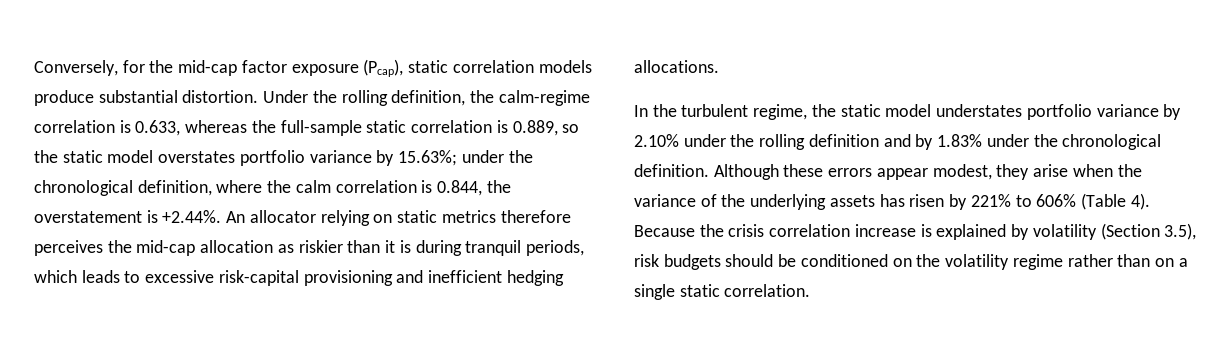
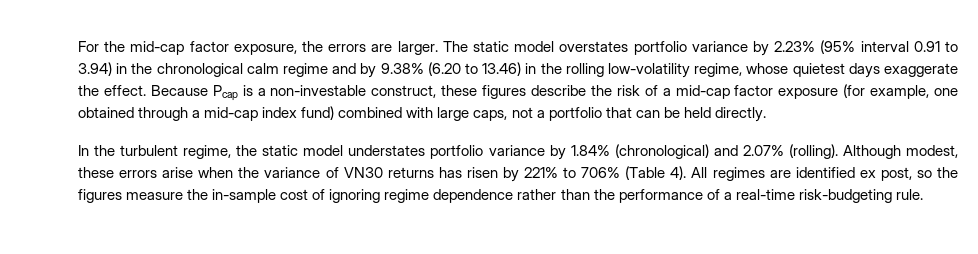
[34,60,145,76] Conversely, for -> [78,41,99,52] For
[291,59,592,77] [34,90,590,106] [34,120,580,136] [34,150,58,163] exposure (Pcap), static correlation models produce substantial distortion. Under the rolling definition, the calm-regime correlation is 0.633, whereas the full-sample static correlation is 0.889, so the -> [233,41,468,55] exposure, the errors are larger. The
[398,150,533,166] [34,180,511,196] [34,210,571,226] [34,240,584,256] [34,270,564,286] [634,60,719,73] 15.63%; under the chronological definition, where the calm correlation is 0.844, the overstatement is +2.44%. An allocator relying on static metrics therefore perceives the mid-cap allocation as riskier than it is during tranquil periods, which leads to excessive risk-capital provisioning and inefficient hedging allocations. -> [774,40,959,54] [78,62,959,78] [78,84,958,101] [78,106,766,122] 2.23% (95% interval 0.91 to 3.94) in the chronological calm regime and by 9.38% (6.20 to 13.46) in the rolling low-volatility regime, whose quietest days exaggerate the effect. Because Pcap is a non-investable construct, these figures describe the risk of a mid-cap factor exposure (for example, one obtained through a mid-cap index fund) combined with large caps, not a portfolio that can be held directly.
[634,134,1162,150] [634,164,1030,180] 2.10% under the rolling definition and by 1.83% under the chronological definition. Although these errors appear modest, they -> [570,144,959,159] [78,167,158,178] 1.84% (chronological) and 2.07% (rolling). Although modest, these errors
[721,194,875,210] the underlying assets -> [343,167,434,178] VN30 returns
[1036,194,1077,207] 606% -> [581,167,621,178] 706%
[634,223,1197,240] [634,254,1188,270] [634,284,811,300] Because the crisis correlation increase is explained by volatility (Section 3.5), risk budgets should be conditioned on the volatility regime rather than on a single static correlation. -> [691,167,959,181] [78,189,923,203] All regimes are identified ex post, so the figures measure the in-sample cost of ignoring regime dependence rather than the performance of a real-time risk-budgeting rule.

